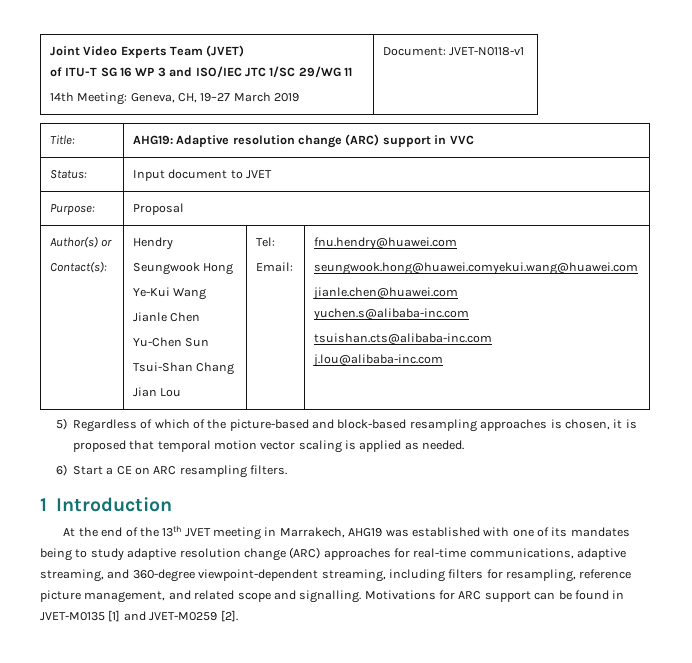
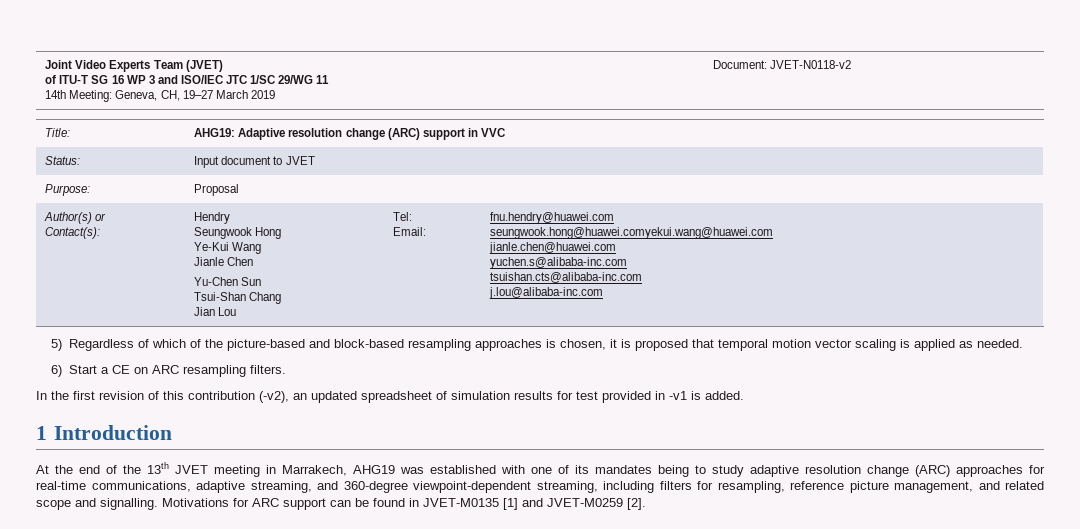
[449,47,525,56] JVET-N0118-v1 -> [770,60,852,69] JVET-N0118-v2
(288, 470) none -> [36,391,744,403] // In the first revision of this contribution (-v2), an updated spreadsheet of simulation results for test provided in -v1 is added.

